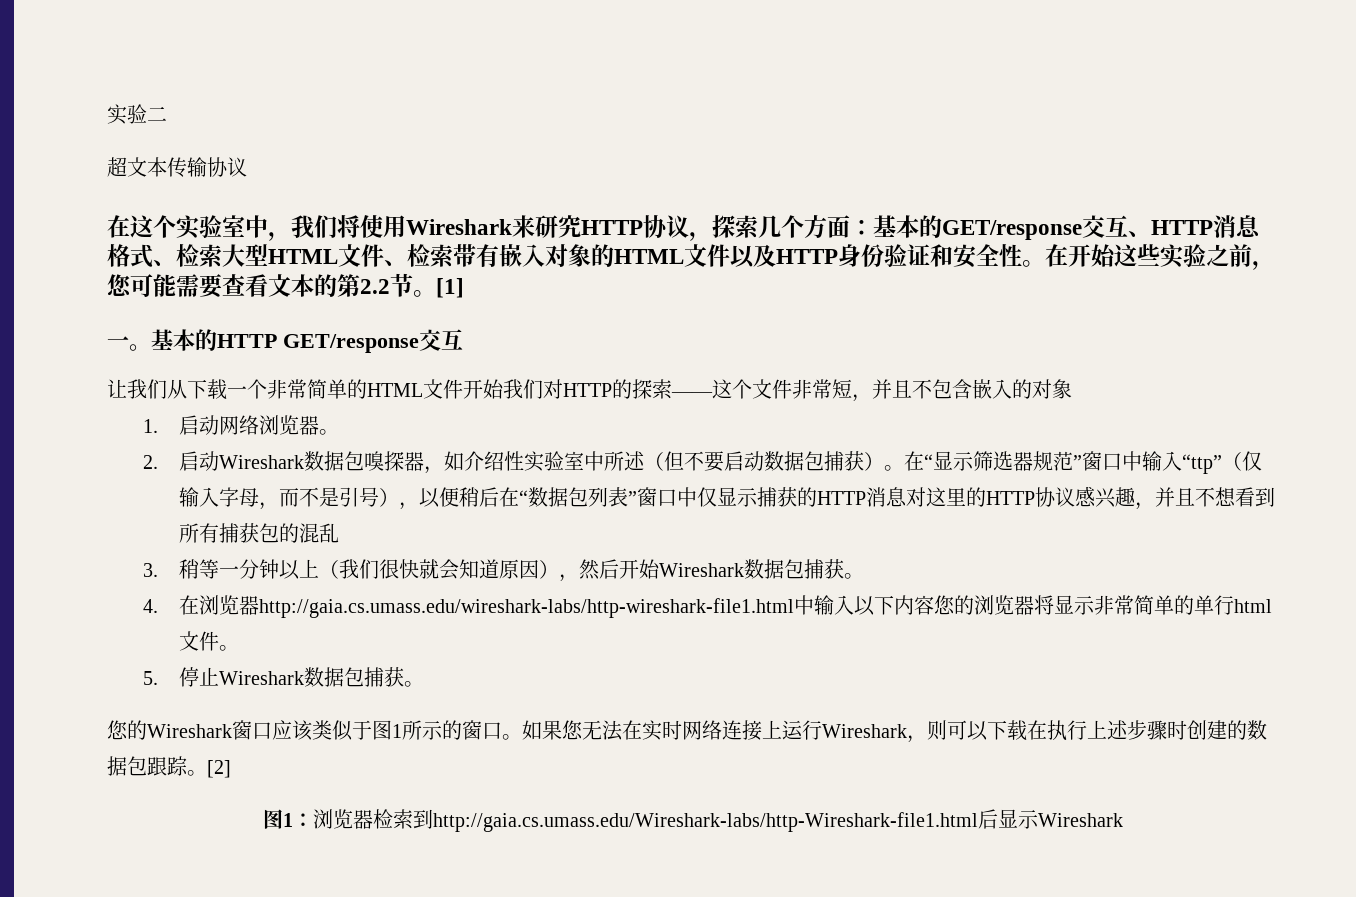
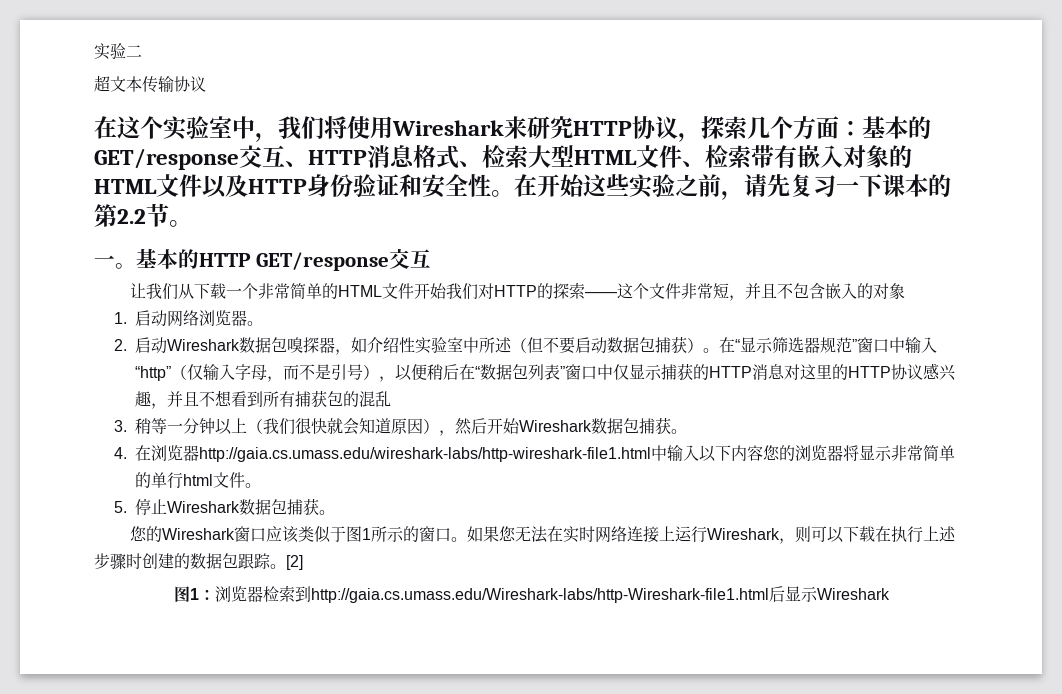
[107,274,291,298] 您可能需要查看文 -> [744,174,905,197] 请先复习一下课
[436,278,464,298] [1] -> (192, 223) none
[1181,454,1222,474] “ttp” -> [134,366,171,381] “http”

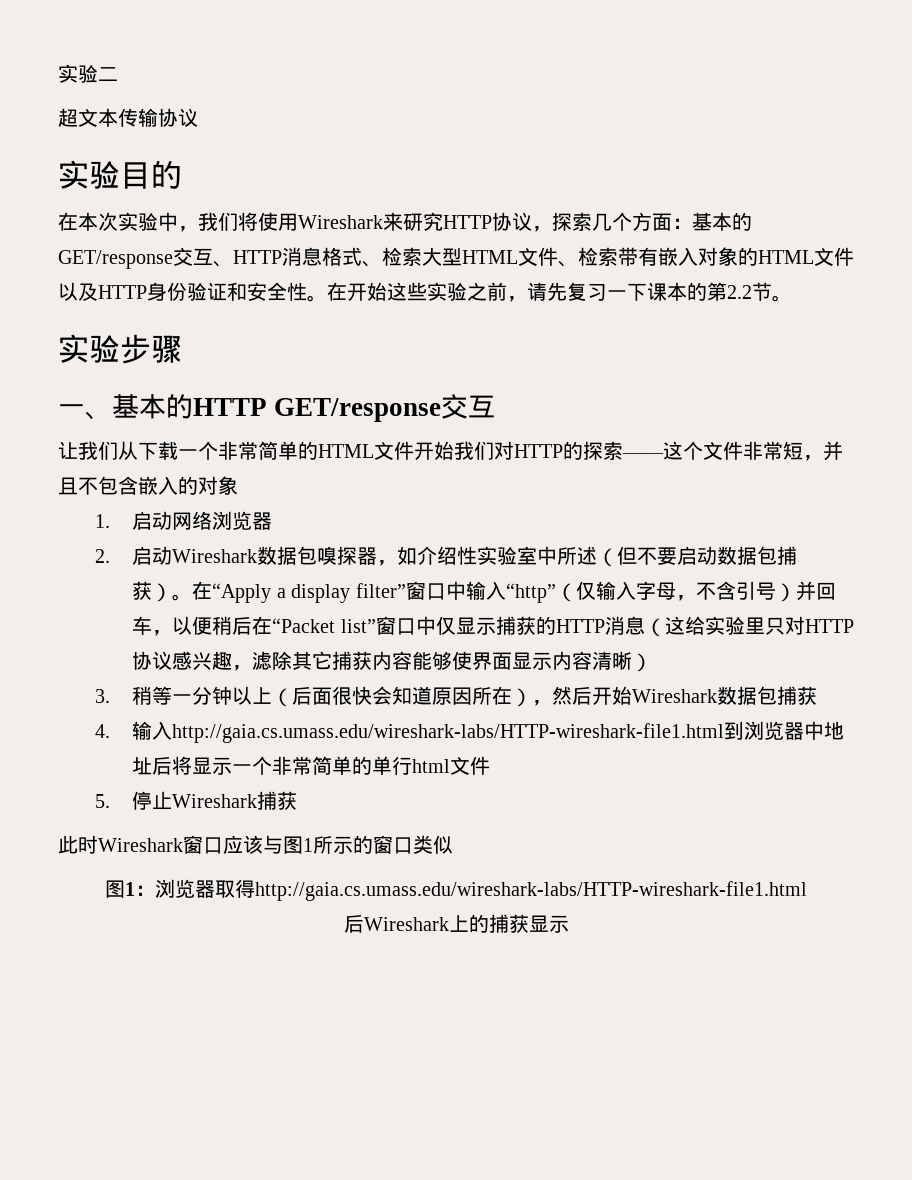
[94,116,232,140] 在这个实验室 -> [58,160,182,189] [58,212,158,231] 实验目的 // 在本次实验
[94,255,136,269] // 一。 -> [58,334,182,364] [58,404,112,420] // 实验步骤 // 一、
[246,321,263,326] 。 -> (273, 521) none
[734,337,857,353] “显示筛选器规范” -> [212,583,406,603] “Apply a display filter”
[282,364,565,382] 而不是引号），以便稍后在“数据包列表” -> [695,581,836,602] [132,616,376,636] 不含引号）并回车，以便稍后在“Packet list”
[783,363,956,381] [134,390,391,409] 对这里的HTTP协议感兴趣，并且不想看到所有捕获包的混乱 -> [644,616,854,637] [132,651,653,672] （这给实验里只对HTTP协议感兴趣，滤除其它捕获内容能够使界面显示内容清晰）
[262,418,343,435] 我们很快就 -> [292,686,373,705] 后面很快
(423, 426) none -> [472,686,513,705] 所在
[670,429,687,434] 。 -> (818, 695) none
[134,445,892,462] 在浏览器http://gaia.cs.umass.edu/wireshark-labs/http-wireshark-file1.html中输入以下内容您的浏览器将显示 -> [132,721,845,743] [132,756,273,775] 输入http://gaia.cs.umass.edu/wireshark-labs/HTTP-wireshark-file1.html到浏览器中地址后将显示一个
[244,483,261,488] 。 -> (491, 765) none
[238,498,335,515] [130,526,163,542] 数据包捕获。 // 您的 -> [257,791,298,810] [58,835,98,854] 捕获 // 此时
[298,526,347,543] 类似于 -> [263,835,283,854] 与
[451,526,957,544] [94,553,303,570] [173,585,890,603] 。如果您无法在实时网络连接上运行Wireshark，则可以下载在执行上述步骤时创建的数据包跟踪。[2] // 图1：浏览器检索到http://gaia.cs.umass.edu/Wireshark-labs/http-Wireshark-file1.html后显示Wireshark -> [413,835,453,854] [105,879,807,901] [343,914,569,933] 类似 // 图1：浏览器取得http://gaia.cs.umass.edu/wireshark-labs/HTTP-wireshark-file1.html // 后Wireshark上的捕获显示

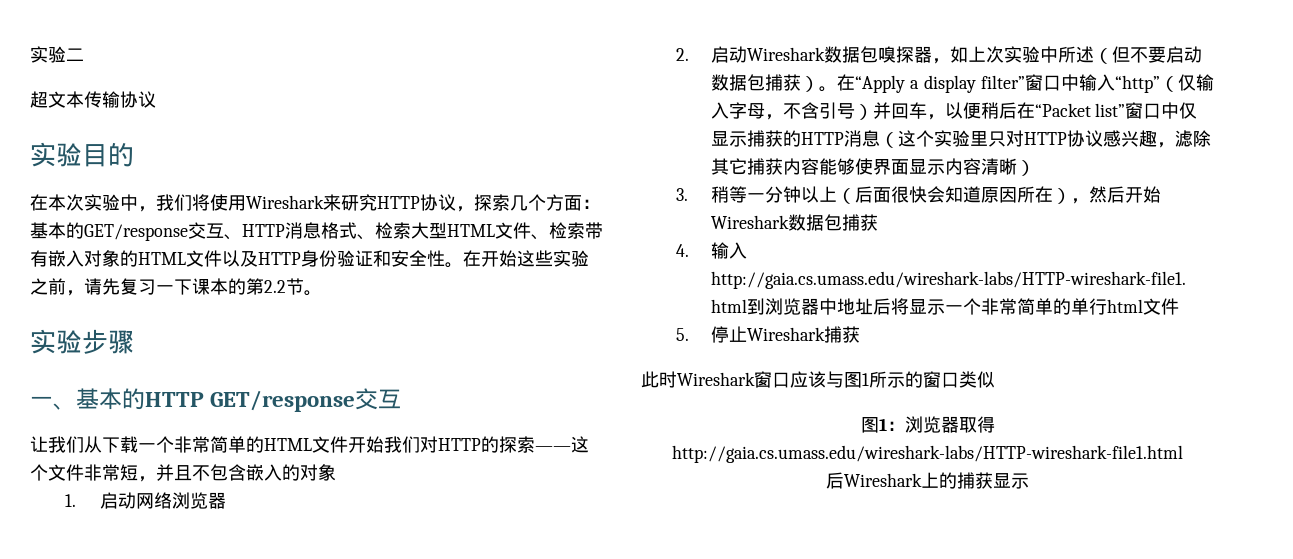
[417,546,538,565] 介绍性实验室 -> [967,46,1040,63] 上次实验
[684,616,705,635] 给 -> [915,130,934,147] 个

